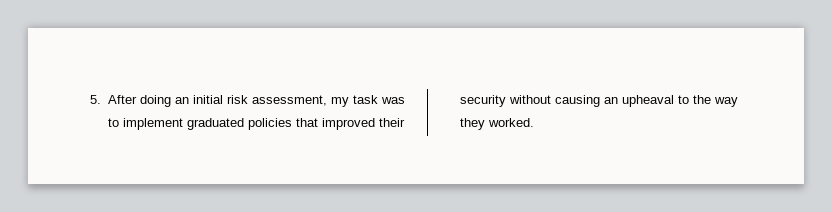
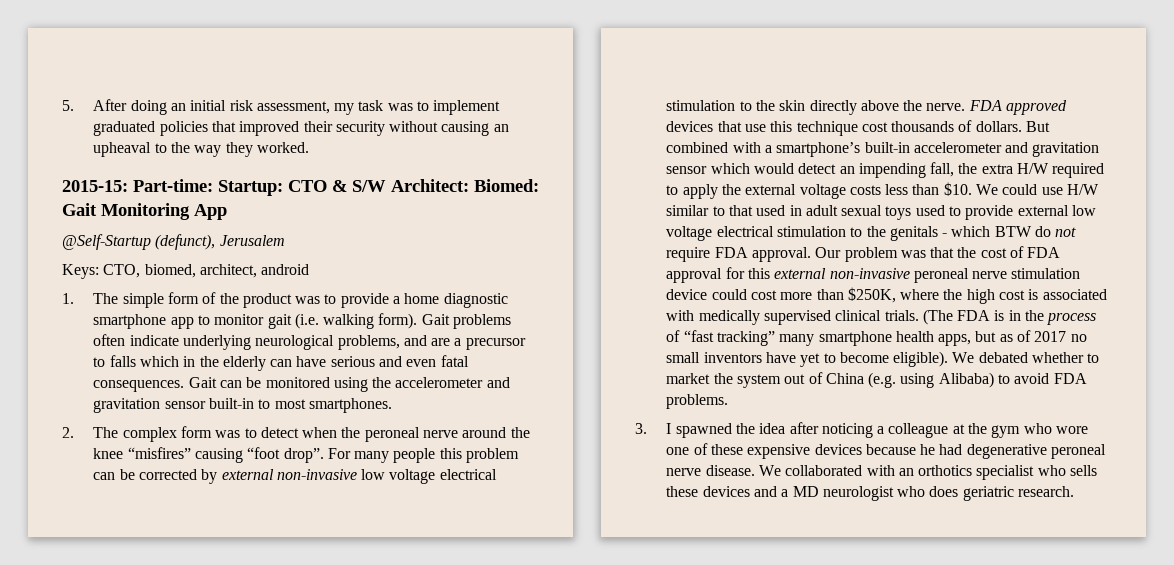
(534, 122) none -> [62,179,539,196] [62,203,227,220] [62,234,285,250] [62,264,310,279] [62,292,508,308] [93,313,512,329] [93,334,526,350] [93,355,469,371] [93,377,510,392] [93,398,392,413] [62,426,530,442] [93,447,520,463] [93,469,497,484] [666,100,1068,115] [666,120,1051,136] [666,142,1100,157] [666,162,1105,178] [666,182,1100,199] [666,205,1097,220] [666,226,1077,241] [666,246,1061,262] [666,267,1081,283] [666,287,1107,304] [666,309,1097,325] [666,330,1087,346] [666,351,1100,367] [666,372,1087,388] [666,394,729,409] [635,422,1089,438] [666,443,1107,459] [666,465,1098,480] [666,486,1075,501] // 2015-15: Part-time: Startup: CTO & S/W Architect: Biomed: Gait Monitoring App // @Self-Startup (defunct), Jerusalem // Keys: CTO, biomed, architect, android // 1. The simple form of the product was to provide a home diagnostic smartphone app to monitor gait (i.e. walking form). Gait problems often indicate underlying neurological problems, and are a precursor to falls which in the elderly can have serious and even fatal consequences. Gait can be monitored using the accelerometer and gravitation sensor built-in to most smartphones. // 2. The complex form was to detect when the peroneal nerve around the knee “misfires” causing “foot drop”. For many people this problem can be corrected by external non-invasive low voltage electrical stimulation to the skin directly above the nerve. FDA approved devices that use this technique cost thousands of dollars. But combined with a smartphone’s built-in accelerometer and gravitation sensor which would detect an impending fall, the extra H/W required to apply the external voltage costs less than $10. We could use H/W similar to that used in adult sexual toys used to provide external low voltage electrical stimulation to the genitals - which BTW do not require FDA approval. Our problem was that the cost of FDA approval for this external non-invasive peroneal nerve stimulation device could cost more than $250K, where the high cost is associated with medically supervised clinical trials. (The FDA is in the process of “fast tracking” many smartphone health apps, but as of 2017 no small inventors have yet to become eligible). We debated whether to market the system out of China (e.g. using Alibaba) to avoid FDA problems. // 3. I spawned the idea after noticing a colleague at the gym who wore one of these expensive devices because he had degenerative peroneal nerve disease. We collaborated with an orthotics specialist who sells these devices and a MD neurologist who does geriatric research.

